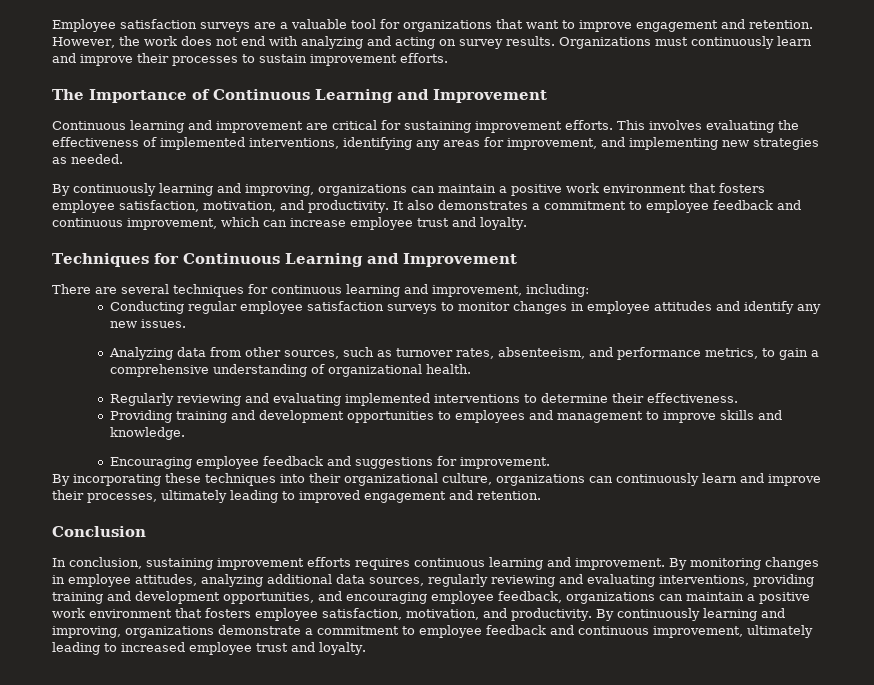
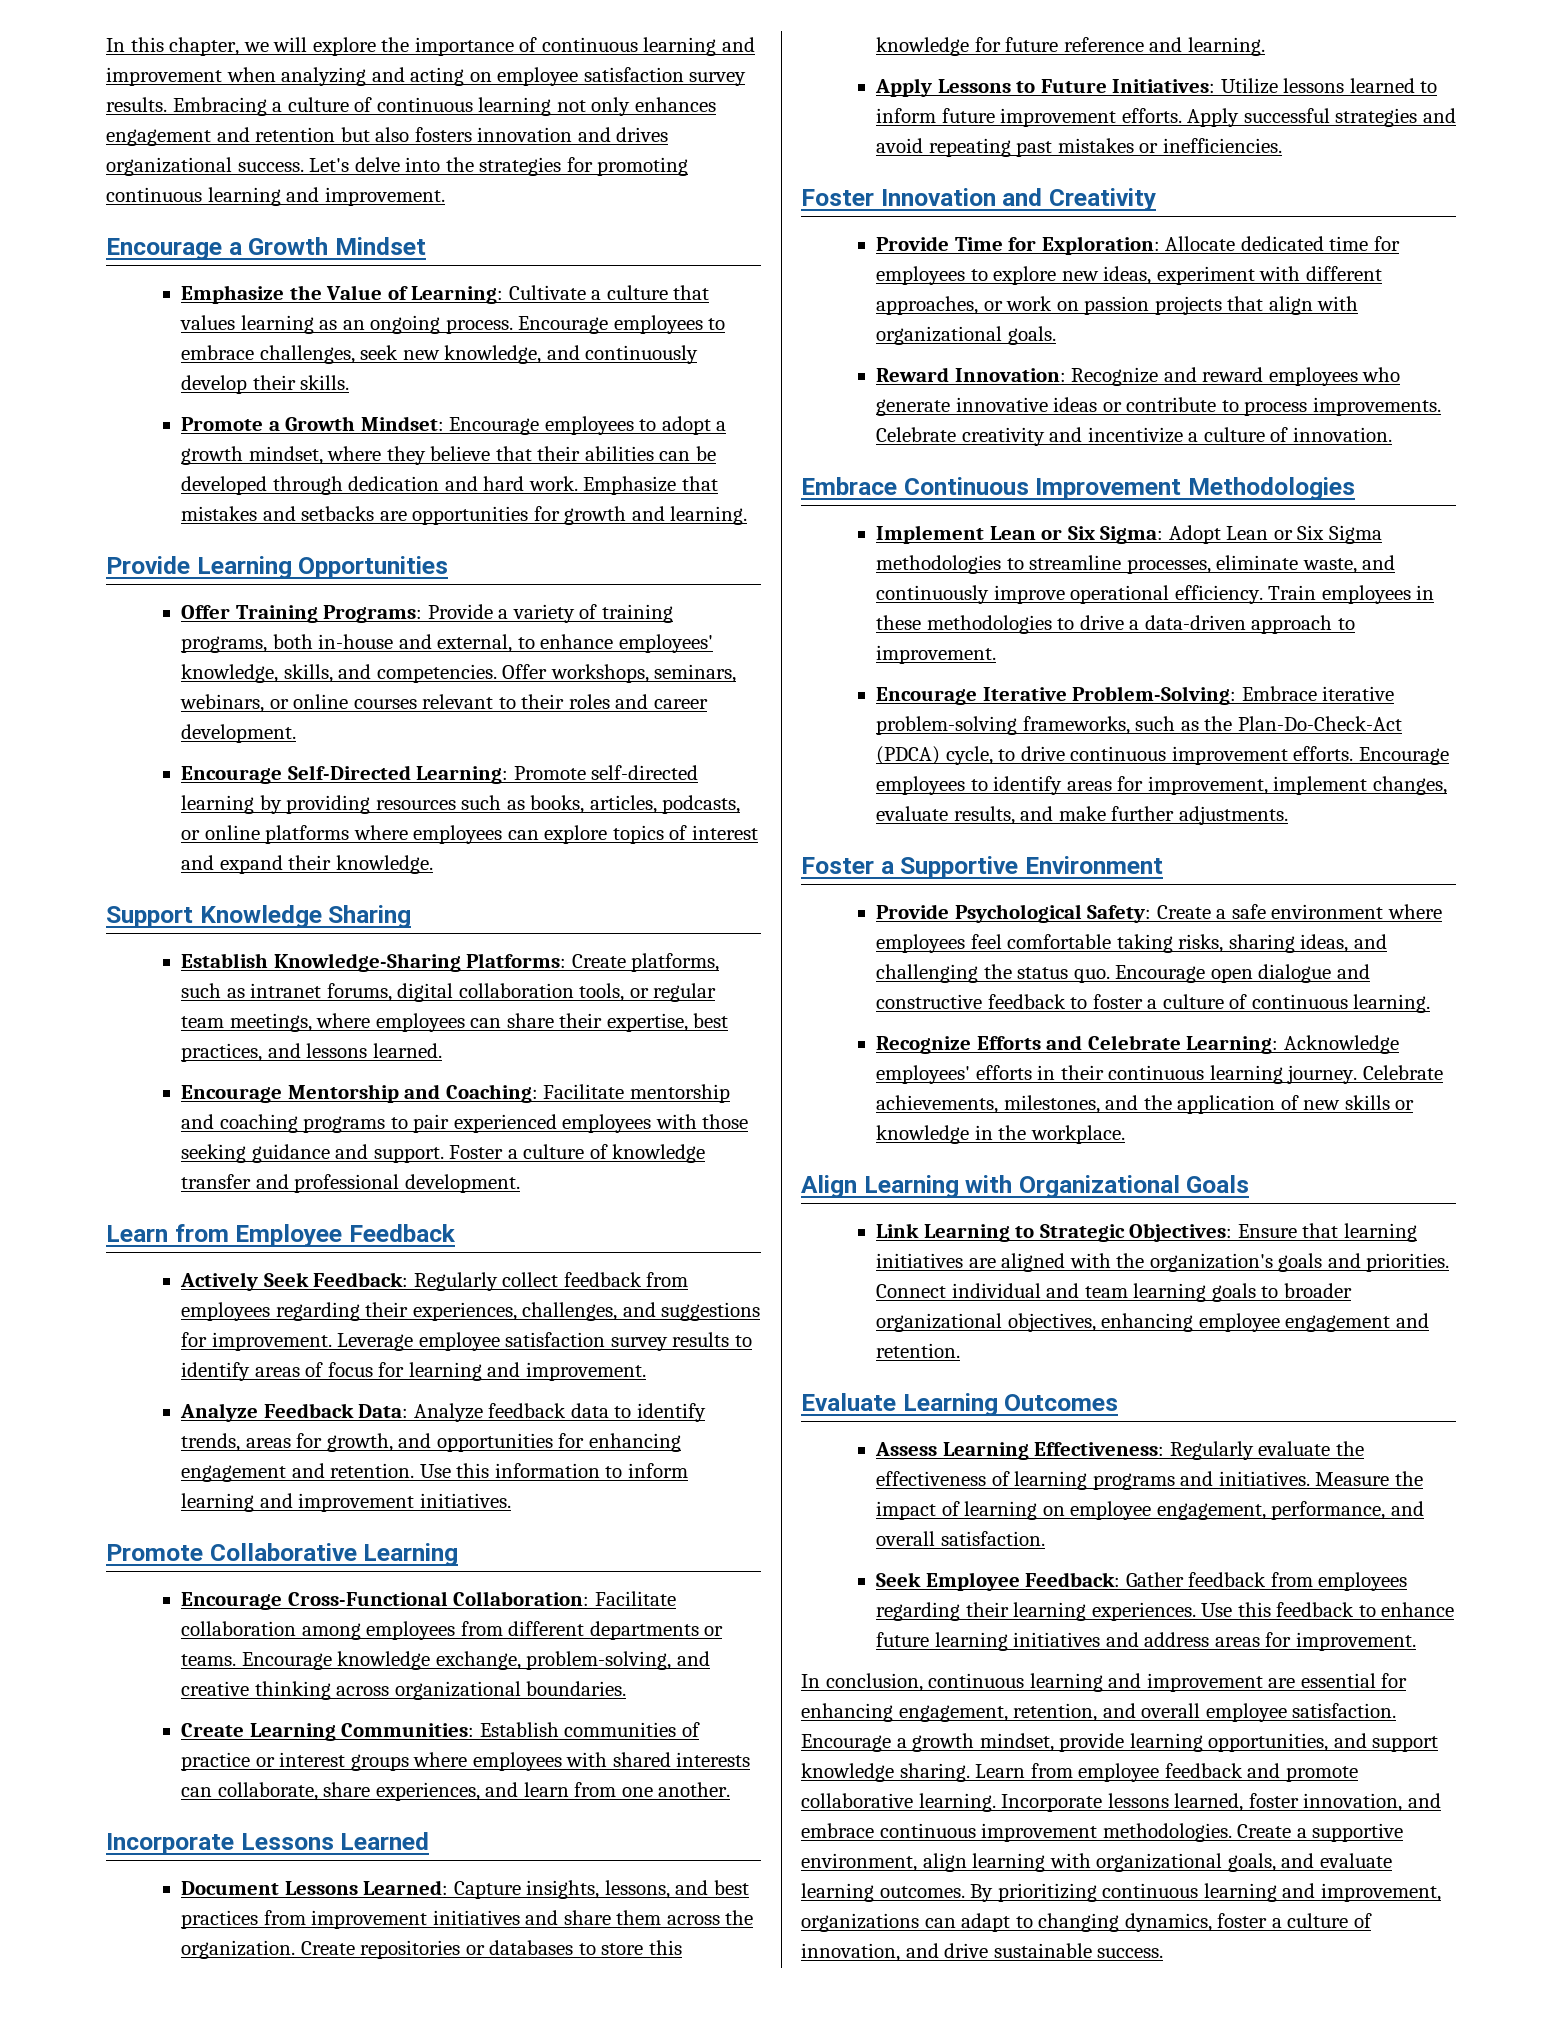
[52,19,813,32] [52,36,812,49] [52,53,448,66] [52,89,547,103] [52,120,799,133] [52,137,819,150] [52,154,123,164] [52,183,765,196] [52,200,801,213] [52,217,527,230] [52,253,517,267] [52,284,589,297] [110,301,822,314] [110,319,187,328] [109,347,820,360] [110,364,472,377] [110,393,739,406] [110,410,783,423] [110,427,186,440] [110,456,551,469] [52,473,821,486] [52,490,541,503] [52,526,146,537] [52,557,819,570] [52,574,814,587] [52,591,810,604] [52,608,785,621] [52,625,813,638] [52,642,366,655] Employee satisfaction surveys are a valuable tool for organizations that want to improve engagement and retention. However, the work does not end with analyzing and acting on survey results. Organizations must continuously learn and improve their processes to sustain improvement efforts. // The Importance of Continuous Learning and Improvement // Continuous learning and improvement are critical for sustaining improvement efforts. This involves evaluating the effectiveness of implemented interventions, identifying any areas for improvement, and implementing new strategies as needed. // By continuously learning and improving, organizations can maintain a positive work environment that fosters employee satisfaction, motivation, and productivity. It also demonstrates a commitment to employee feedback and continuous improvement, which can increase employee trust and loyalty. // Techniques for Continuous Learning and Improvement // There are several techniques for continuous learning and improvement, including: // Conducting regular employee satisfaction surveys to monitor changes in employee attitudes and identify any new issues. // Analyzing data from other sources, such as turnover rates, absenteeism, and performance metrics, to gain a comprehensive understanding of organizational health. // Regularly reviewing and evaluating implemented interventions to determine their effectiveness. // Providing training and development opportunities to employees and management to improve skills and knowledge. // Encouraging employee feedback and suggestions for improvement. // By incorporating these techniques into their organizational culture, organizations can continuously learn and improve their processes, ultimately leading to improved engagement and retention. // Conclusion // In conclusion, sustaining improvement efforts requires continuous learning and improvement. By monitoring changes in employee attitudes, analyzing additional data sources, regularly reviewing and evaluating interventions, providing training and development opportunities, and encouraging employee feedback, organizations can maintain a positive work environment that fosters employee satisfaction, motivation, and productivity. By continuously learning and improving, organizations demonstrate a commitment to employee feedback and continuous improvement, ultimately leading to increased employee trust and loyalty. -> [106,37,755,56] [106,67,747,86] [106,97,716,116] [106,127,669,146] [106,157,689,176] [106,187,445,206] [106,237,426,260] [181,285,710,304] [180,315,726,334] [181,345,699,364] [181,375,350,394] [181,416,727,435] [181,446,716,465] [181,476,718,495] [181,506,748,525] [106,556,449,579] [181,604,673,623] [181,634,713,653] [181,664,737,683] [180,694,708,713] [181,724,297,743] [181,765,699,784] [181,795,741,814] [181,825,758,844] [181,855,433,874] [106,905,412,928] [181,953,720,972] [181,983,717,1002] [181,1013,729,1032] [181,1043,442,1062] [181,1084,730,1103] [181,1114,749,1133] [181,1144,706,1163] [181,1174,520,1193] [106,1224,456,1247] [180,1272,689,1291] [181,1302,761,1321] [181,1332,752,1351] [181,1362,646,1381] [180,1403,706,1422] [181,1433,681,1452] [181,1463,688,1482] [181,1493,511,1512] [106,1543,459,1566] [181,1591,676,1610] [181,1621,724,1640] [181,1651,710,1670] [181,1681,627,1700] [181,1722,700,1741] [181,1752,751,1771] [181,1782,731,1801] [106,1832,430,1855] [181,1880,749,1899] [181,1910,754,1929] [181,1940,682,1959] [876,37,1265,56] [875,78,1438,97] [876,108,1456,127] [876,138,1282,157] [801,188,1156,211] [876,236,1400,255] [876,266,1382,285] [876,296,1359,315] [876,326,1056,345] [876,367,1401,386] [876,397,1441,416] [876,427,1392,446] [801,477,1355,500] [876,525,1382,544] [876,555,1396,574] [876,585,1435,604] [876,615,1355,634] [876,645,997,664] [876,686,1395,705] [876,716,1402,735] [876,746,1449,765] [876,776,1447,795] [876,806,1288,825] [801,856,1163,879] [876,904,1442,923] [876,934,1387,953] [876,964,1370,983] [876,994,1431,1013] [876,1035,1399,1054] [876,1065,1443,1084] [876,1095,1415,1114] [876,1125,1125,1144] [801,1175,1250,1198] [876,1223,1417,1242] [876,1253,1450,1272] [876,1283,1352,1302] [876,1313,1429,1332] [876,1343,961,1358] [801,1393,1119,1416] [875,1441,1364,1460] [876,1471,1423,1490] [876,1501,1424,1520] [876,1531,1045,1546] [876,1572,1408,1591] [876,1602,1455,1621] [876,1632,1416,1651] [801,1673,1408,1692] [801,1703,1397,1722] [801,1733,1439,1752] [801,1763,1358,1782] [801,1793,1441,1812] [801,1823,1404,1842] [801,1853,1392,1872] [801,1883,1441,1902] [801,1913,1372,1932] [801,1943,1164,1962] In this chapter, we will explore the importance of continuous learning and improvement when analyzing and acting on employee satisfaction survey results. Embracing a culture of continuous learning not only enhances engagement and retention but also fosters innovation and drives organizational success. Let's delve into the strategies for promoting continuous learning and improvement. // Encourage a Growth Mindset // Emphasize the Value of Learning: Cultivate a culture that values learning as an ongoing process. Encourage employees to embrace challenges, seek new knowledge, and continuously develop their skills. // Promote a Growth Mindset: Encourage employees to adopt a growth mindset, where they believe that their abilities can be developed through dedication and hard work. Emphasize that mistakes and setbacks are opportunities for growth and learning. // Provide Learning Opportunities // Offer Training Programs: Provide a variety of training programs, both in-house and external, to enhance employees' knowledge, skills, and competencies. Offer workshops, seminars, webinars, or online courses relevant to their roles and career development. // Encourage Self-Directed Learning: Promote self-directed learning by providing resources such as books, articles, podcasts, or online platforms where employees can explore topics of interest and expand their knowledge. // Support Knowledge Sharing // Establish Knowledge-Sharing Platforms: Create platforms, such as intranet forums, digital collaboration tools, or regular team meetings, where employees can share their expertise, best practices, and lessons learned. // Encourage Mentorship and Coaching: Facilitate mentorship and coaching programs to pair experienced employees with those seeking guidance and support. Foster a culture of knowledge transfer and professional development. // Learn from Employee Feedback // Actively Seek Feedback: Regularly collect feedback from employees regarding their experiences, challenges, and suggestions for improvement. Leverage employee satisfaction survey results to identify areas of focus for learning and improvement. // Analyze Feedback Data: Analyze feedback data to identify trends, areas for growth, and opportunities for enhancing engagement and retention. Use this information to inform learning and improvement initiatives. // Promote Collaborative Learning // Encourage Cross-Functional Collaboration: Facilitate collaboration among employees from different departments or teams. Encourage knowledge exchange, problem-solving, and creative thinking across organizational boundaries. // Create Learning Communities: Establish communities of practice or interest groups where employees with shared interests can collaborate, share experiences, and learn from one another. // Incorporate Lessons Learned // Document Lessons Learned: Capture insights, lessons, and best practices from improvement initiatives and share them across the organization. Create repositories or databases to store this knowledge for future reference and learning. // Apply Lessons to Future Initiatives: Utilize lessons learned to inform future improvement efforts. Apply successful strategies and avoid repeating past mistakes or inefficiencies. // Foster Innovation and Creativity // Provide Time for Exploration: Allocate dedicated time for employees to explore new ideas, experiment with different approaches, or work on passion projects that align with organizational goals. // Reward Innovation: Recognize and reward employees who generate innovative ideas or contribute to process improvements. Celebrate creativity and incentivize a culture of innovation. // Embrace Continuous Improvement Methodologies // Implement Lean or Six Sigma: Adopt Lean or Six Sigma methodologies to streamline processes, eliminate waste, and continuously improve operational efficiency. Train employees in these methodologies to drive a data-driven approach to improvement. // Encourage Iterative Problem-Solving: Embrace iterative problem-solving frameworks, such as the Plan-Do-Check-Act (PDCA) cycle, to drive continuous improvement efforts. Encourage employees to identify areas for improvement, implement changes, evaluate results, and make further adjustments. // Foster a Supportive Environment // Provide Psychological Safety: Create a safe environment where employees feel comfortable taking risks, sharing ideas, and challenging the status quo. Encourage open dialogue and constructive feedback to foster a culture of continuous learning. // Recognize Efforts and Celebrate Learning: Acknowledge employees' efforts in their continuous learning journey. Celebrate achievements, milestones, and the application of new skills or knowledge in the workplace. // Align Learning with Organizational Goals // Link Learning to Strategic Objectives: Ensure that learning initiatives are aligned with the organization's goals and priorities. Connect individual and team learning goals to broader organizational objectives, enhancing employee engagement and retention. // Evaluate Learning Outcomes // Assess Learning Effectiveness: Regularly evaluate the effectiveness of learning programs and initiatives. Measure the impact of learning on employee engagement, performance, and overall satisfaction. // Seek Employee Feedback: Gather feedback from employees regarding their learning experiences. Use this feedback to enhance future learning initiatives and address areas for improvement. // In conclusion, continuous learning and improvement are essential for enhancing engagement, retention, and overall employee satisfaction. Encourage a growth mindset, provide learning opportunities, and support knowledge sharing. Learn from employee feedback and promote collaborative learning. Incorporate lessons learned, foster innovation, and embrace continuous improvement methodologies. Create a supportive environment, align learning with organizational goals, and evaluate learning outcomes. By prioritizing continuous learning and improvement, organizations can adapt to changing dynamics, foster a culture of innovation, and drive sustainable success.

